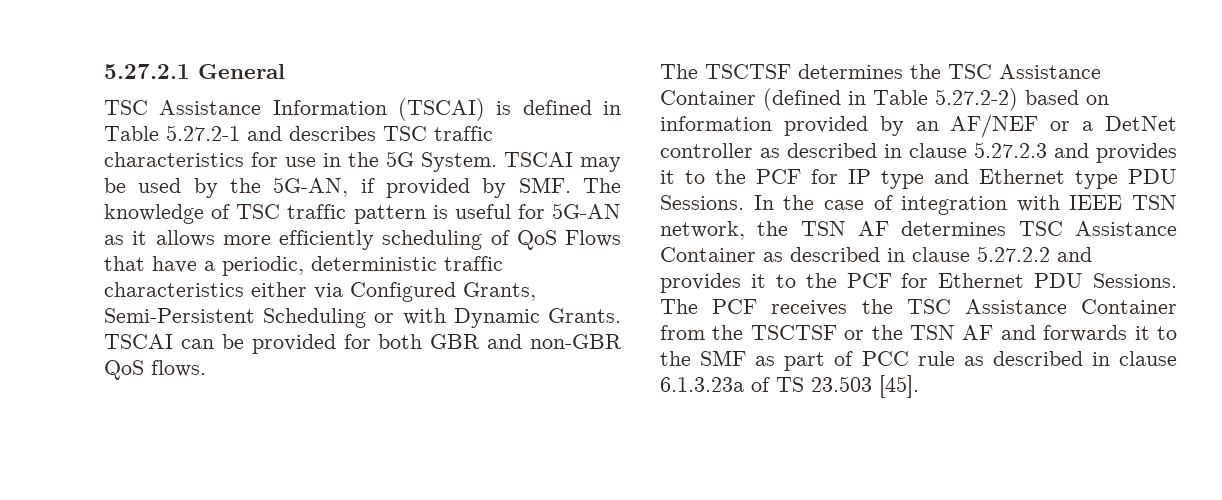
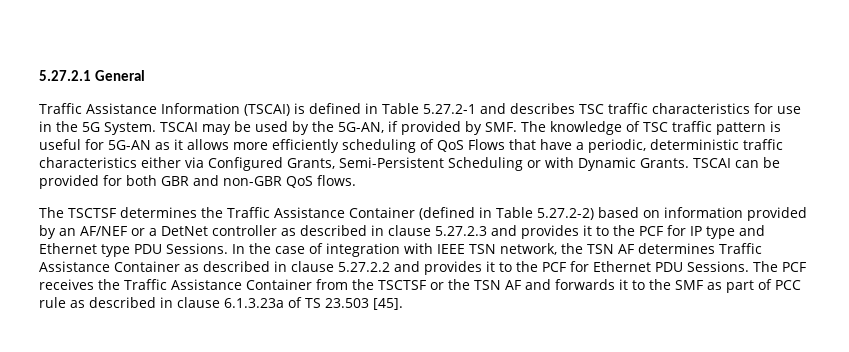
[104,100,148,115] TSC -> [39,103,82,114] Traffic
[948,64,992,79] TSC -> [227,207,270,218] Traffic
[1018,221,1063,236] TSC -> [719,243,762,254] Traffic
[906,299,951,314] TSC -> [124,279,167,290] Traffic

